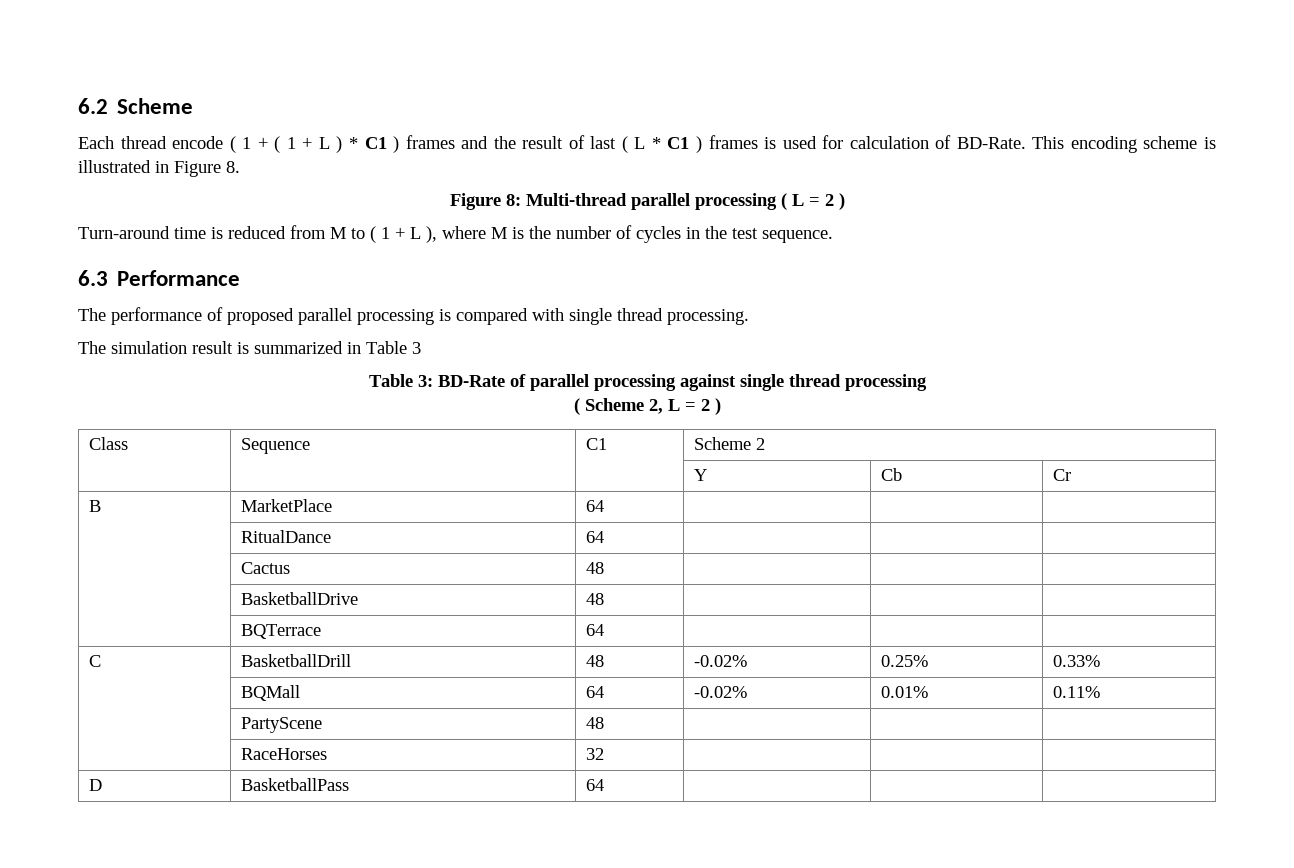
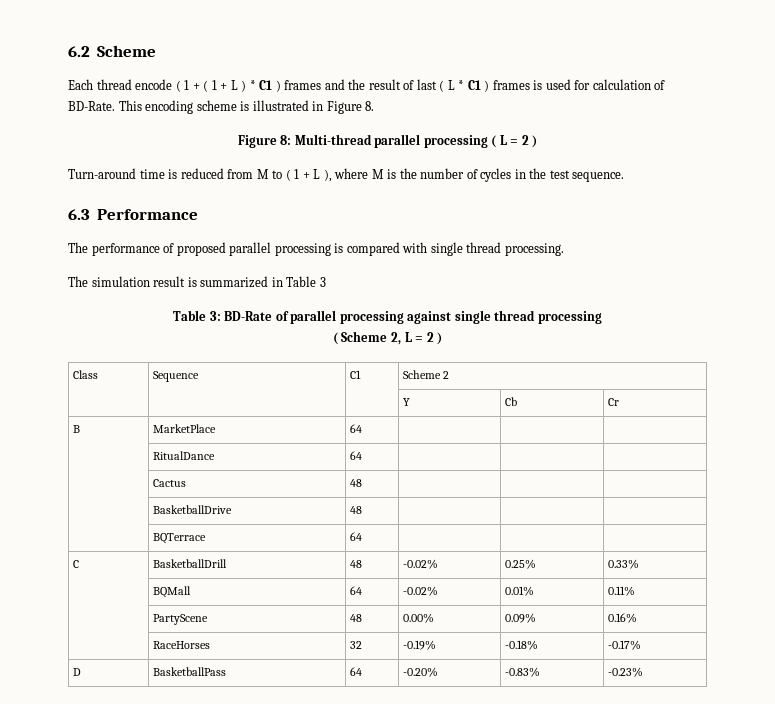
(604, 723) | | -> [403,613,435,623] [505,613,537,623] [608,613,638,623] 0.00% | 0.09% | 0.16%
(604, 754) | | -> [403,640,437,650] [505,640,539,650] [608,640,642,650] -0.19% | -0.18% | -0.17%
(604, 785) | | -> [403,667,439,677] [505,667,541,677] [608,667,644,677] -0.20% | -0.83% | -0.23%

